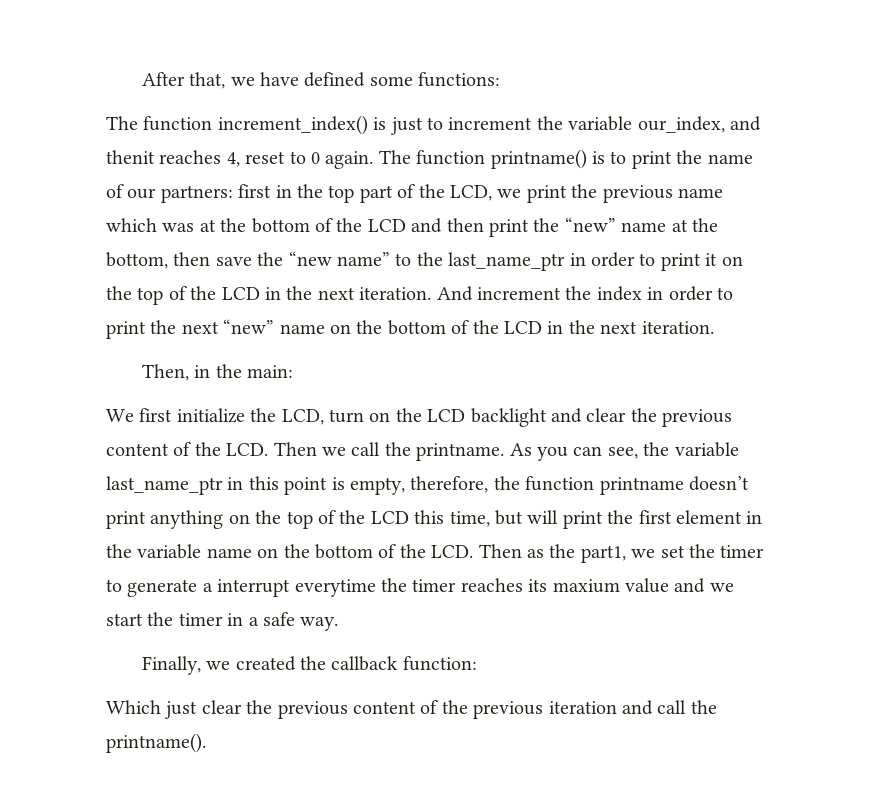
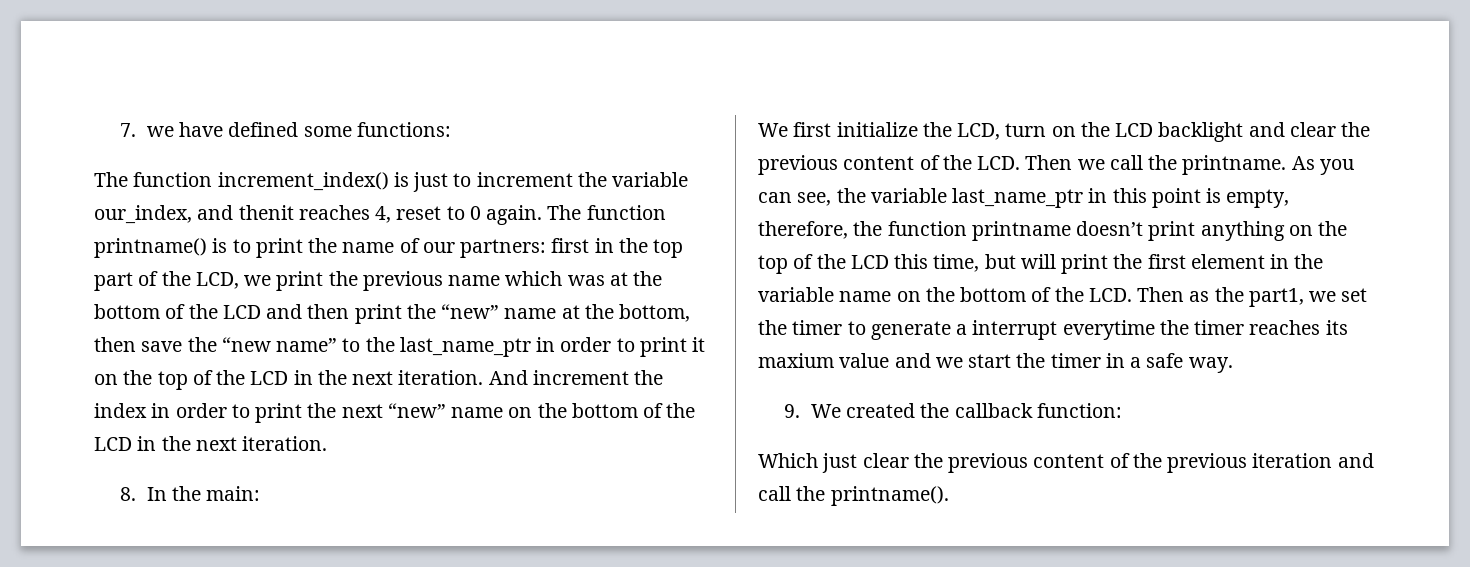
[141,72,226,89] After that, -> [120,123,137,137] 7.
[141,364,211,381] Then, in -> [120,487,167,501] 8. In
[141,656,231,675] Finally, we -> [784,404,841,418] 9. We

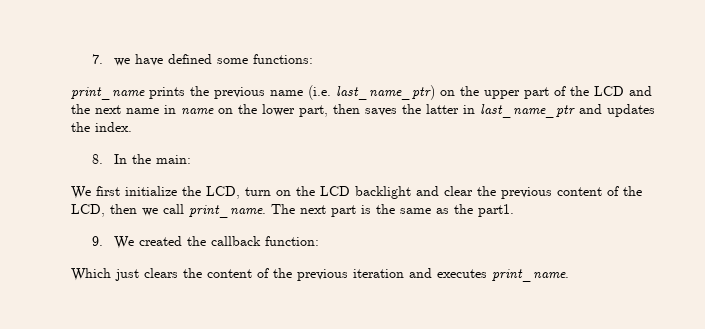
[94,172,689,192] [94,205,666,225] [94,238,684,258] [94,271,663,291] [94,304,691,324] [94,337,706,357] [94,370,664,390] [94,403,696,423] [94,436,328,451] The function increment_index() is just to increment the variable our_index, and thenit reaches 4, reset to 0 again. The function printname() is to print the name of our partners: first in the top part of the LCD, we print the previous name which was at the bottom of the LCD and then print the “new” name at the bottom, then save the “new name” to the last_name_ptr in order to print it on the top of the LCD in the next iteration. And increment the index in order to print the next “new” name on the bottom of the LCD in the next iteration. -> [71,85,652,100] [71,104,655,118] [71,122,132,132] print_name prints the previous name (i.e. last_name_ptr) on the upper part of the LCD and the next name in name on the lower part, then saves the latter in last_name_ptr and updates the index.
[977,155,1354,175] [758,188,1290,208] [758,221,1348,241] [758,254,1324,274] [758,287,1368,307] [758,320,1348,340] [758,353,1233,373] LCD. Then we call the printname. As you can see, the variable last_name_ptr in this point is empty, therefore, the function printname doesn’t print anything on the top of the LCD this time, but will print the first element in the variable name on the bottom of the LCD. Then as the part1, we set the timer to generate a interrupt everytime the timer reaches its maxium value and we start the timer in a safe way. -> [71,204,514,218] LCD, then we call print_name. The next part is the same as the part1.
[862,453,1029,473] clear the previous -> [144,268,202,278] clears the
[758,486,949,506] call the printname(). -> [437,269,569,282] executes print_name.

